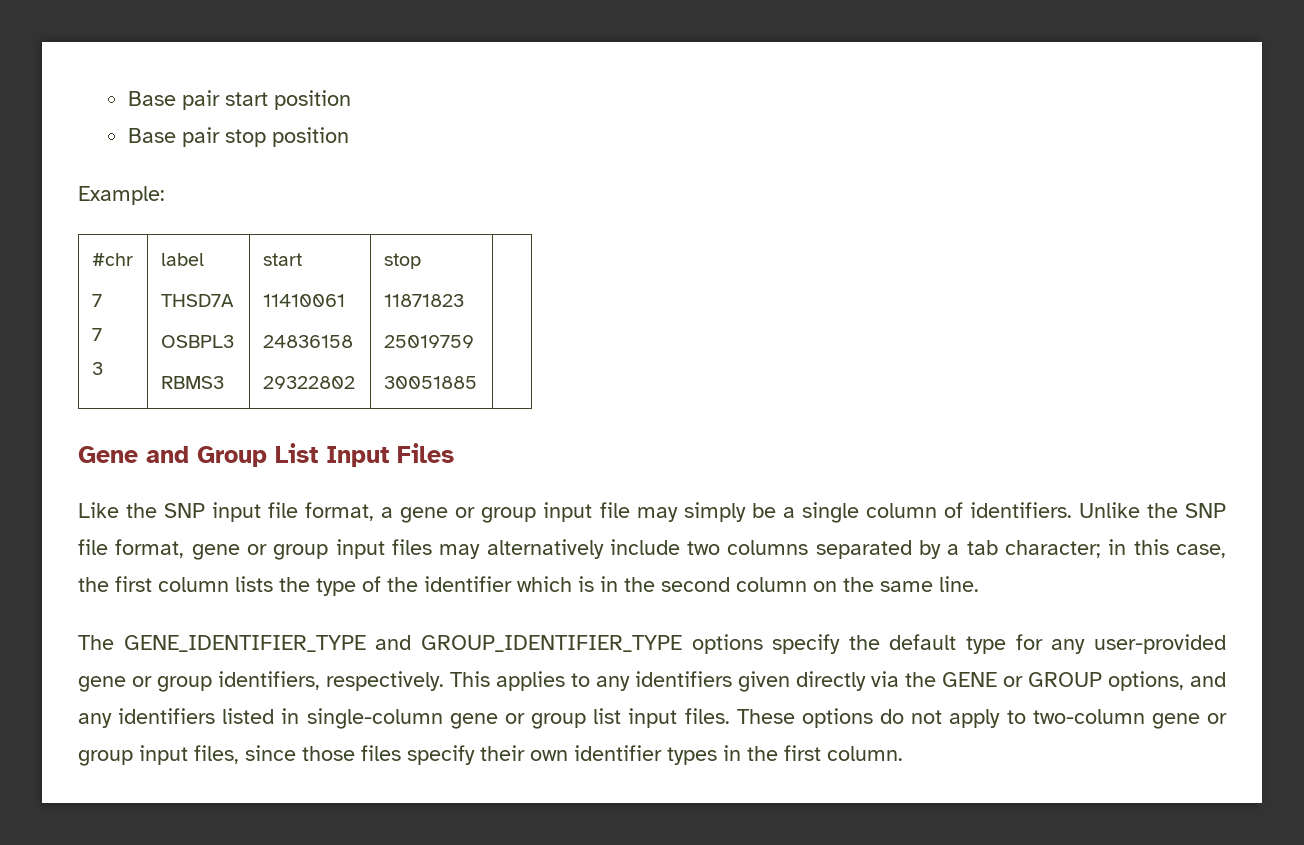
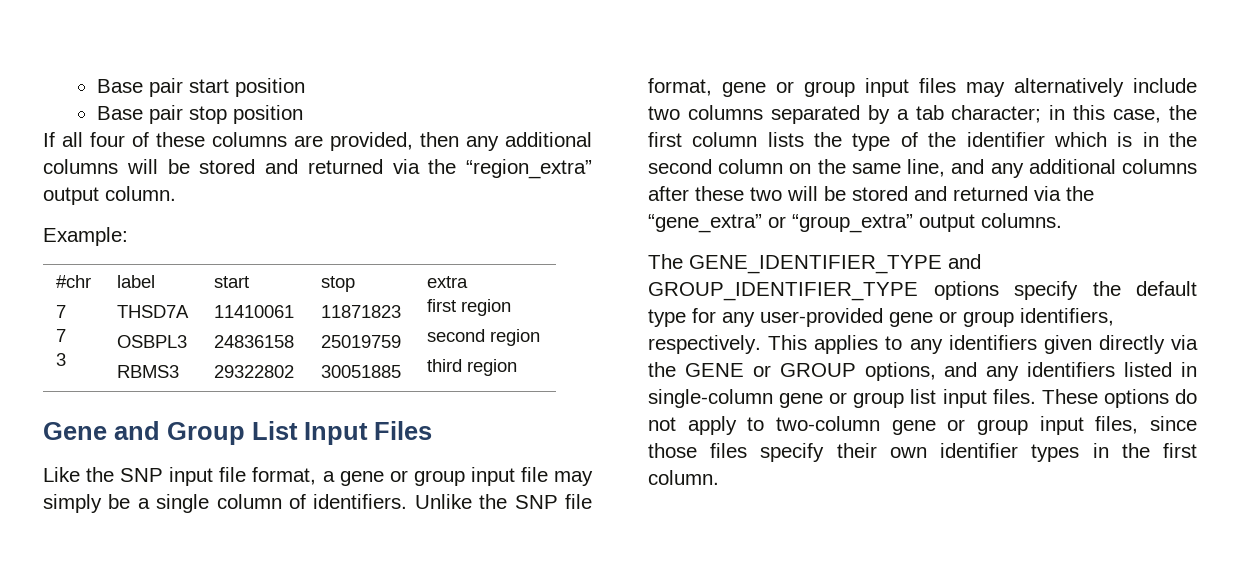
(349, 137) none -> [43,132,592,151] [43,159,592,179] [43,186,176,205] // If all four of these columns are provided, then any additional columns will be stored and returned via the “region_extra” output column.
(477, 382) none -> [426,276,468,288] [426,299,511,316] [426,329,540,346] [426,359,517,376] extra // first region // second region // third region
[939,576,979,592] line. -> [907,159,1197,178] [648,186,1094,201] [648,213,1062,233] line, and any additional columns after these two will be stored and returned via the “gene_extra” or “group_extra” output columns.

